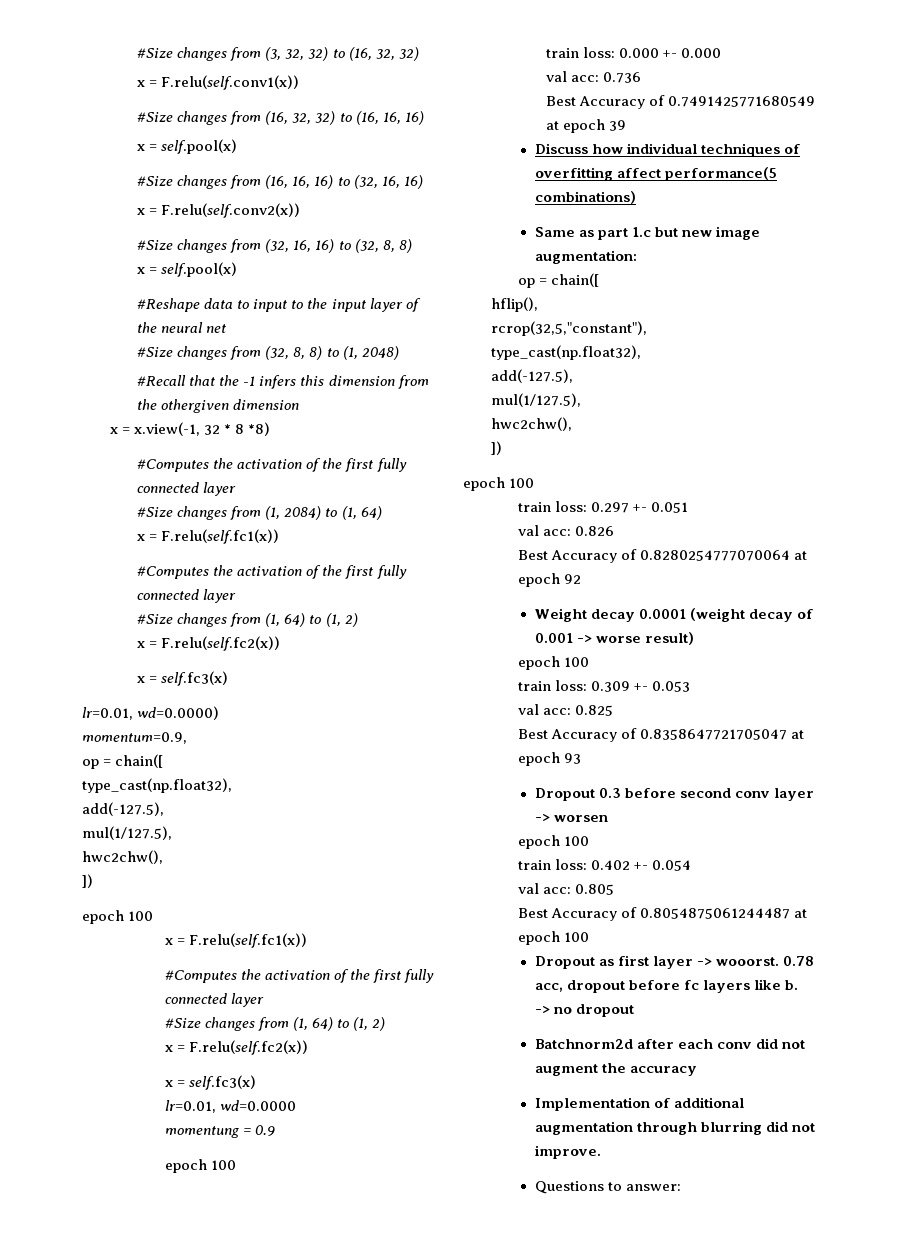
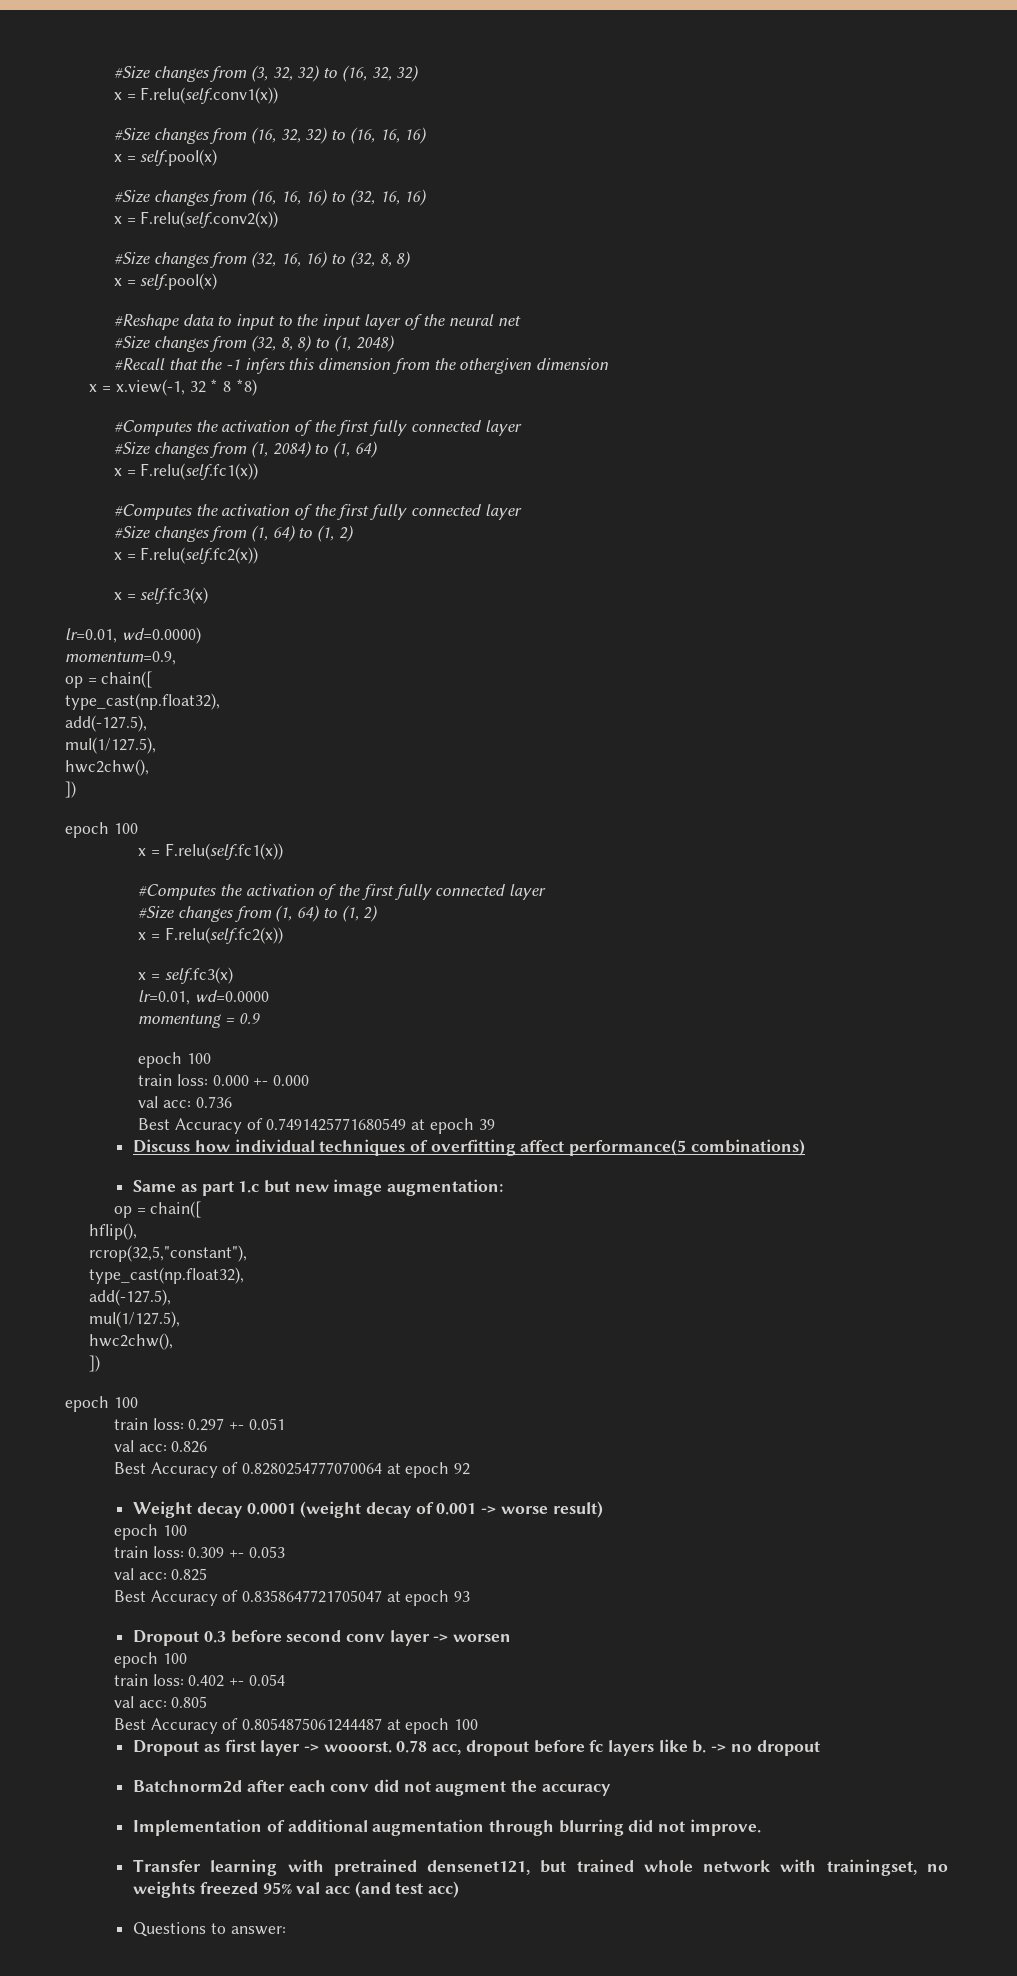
(601, 1152) none -> [133,1859,948,1876] [133,1881,460,1898] // Transfer learning with pretrained densenet121, but trained whole network with trainingset, no weights freezed 95% val acc (and test acc)

